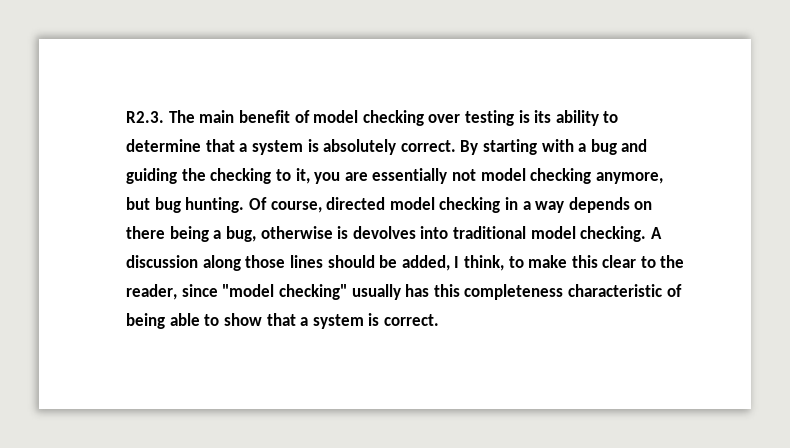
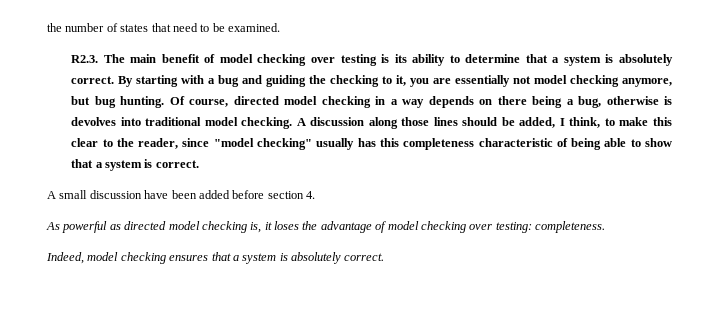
(126, 117) none -> [47,23,280,32] the number of states that need to be examined. //
(439, 320) none -> [47,190,315,199] [46,221,605,233] [46,252,385,264] // A small discussion have been added before section 4. // As powerful as directed model checking is, it loses the advantage of model checking over testing: completeness. // Indeed, model checking ensures that a system is absolutely correct.

